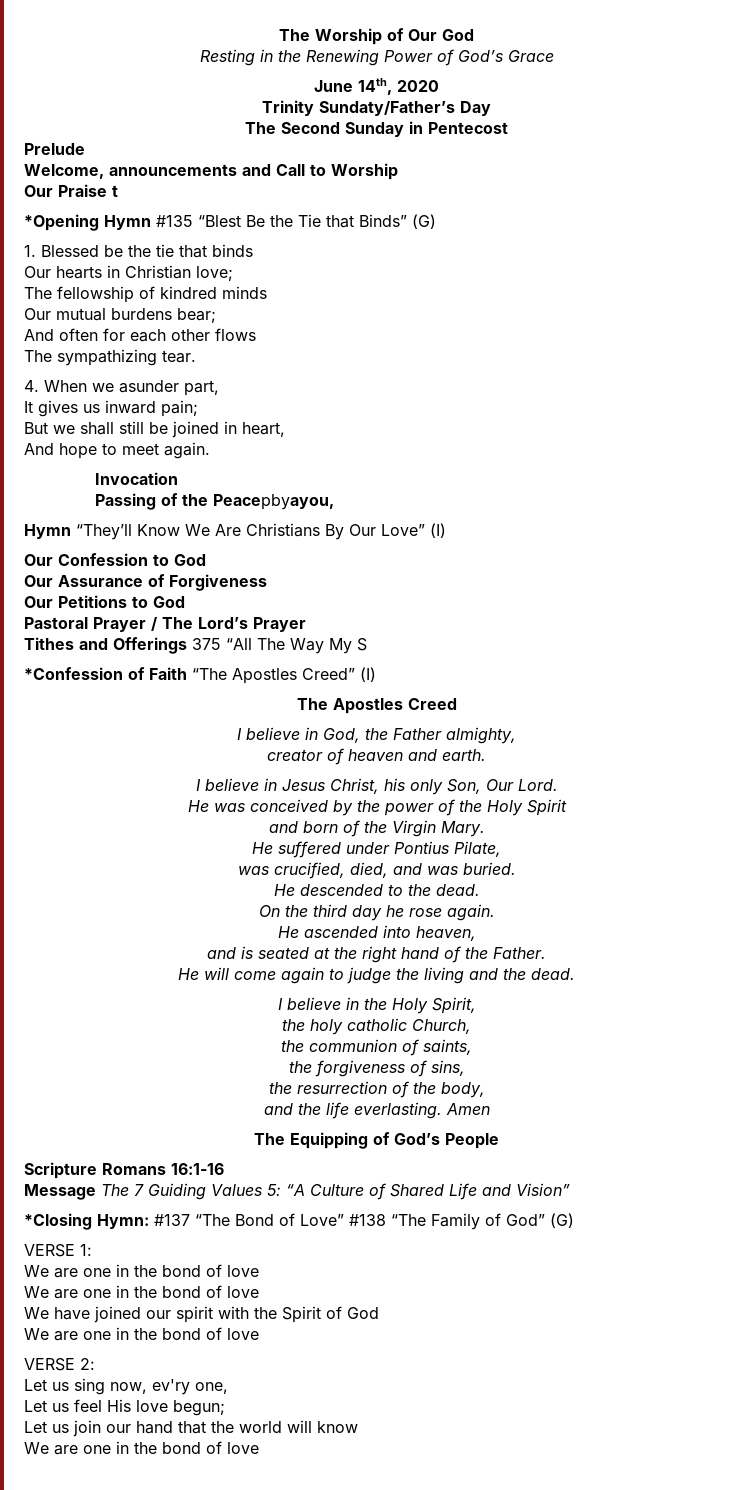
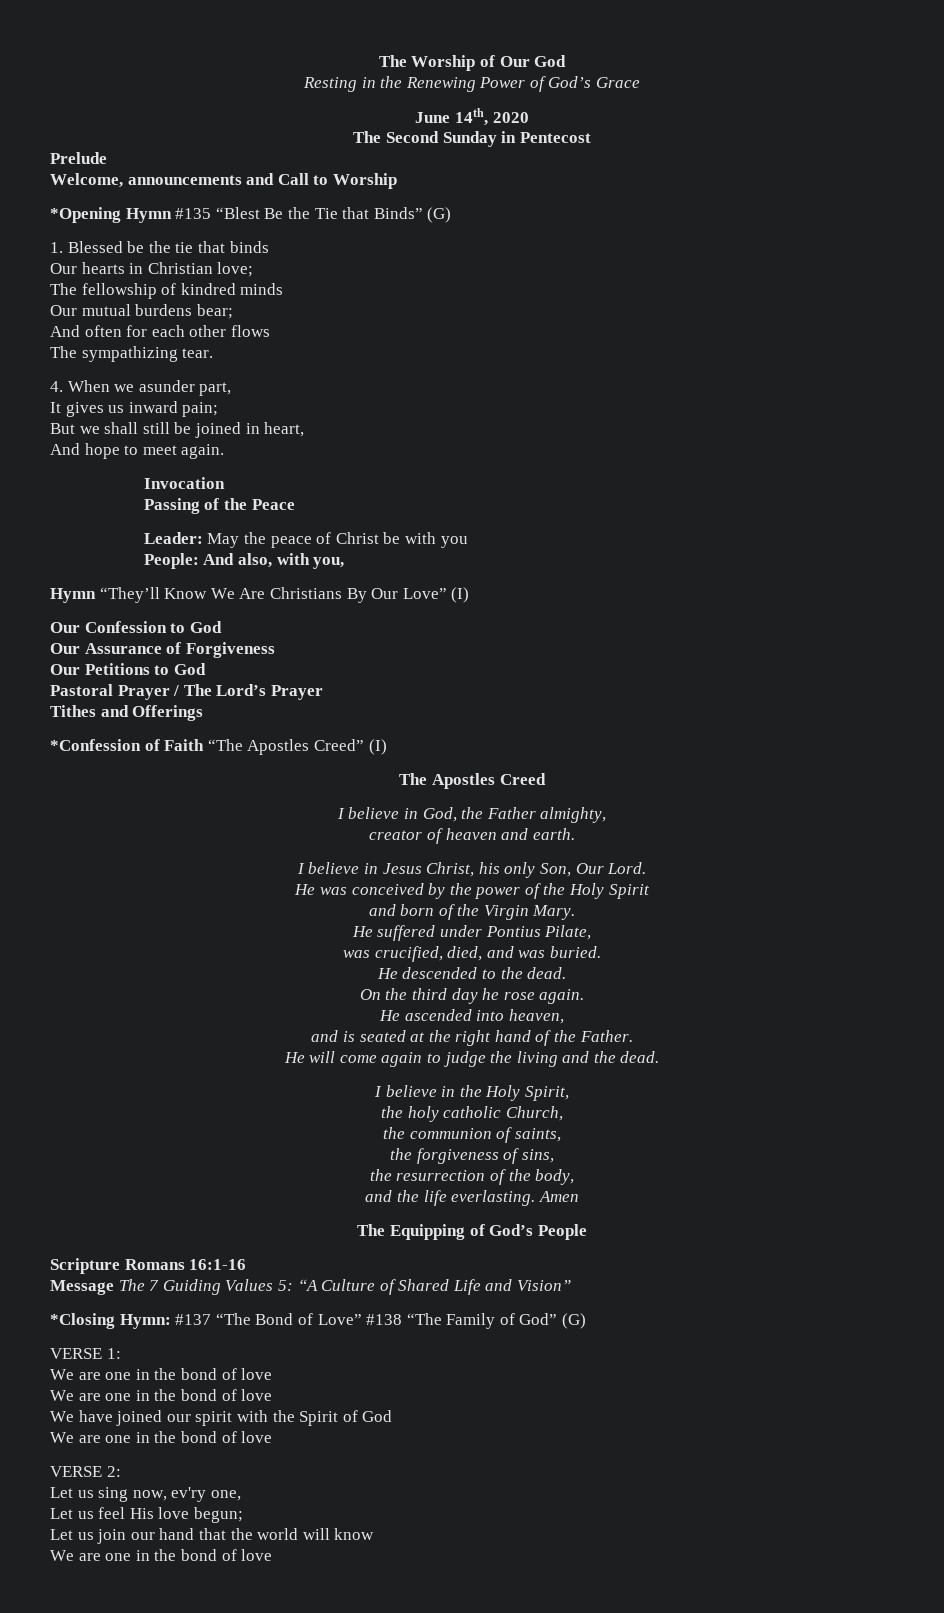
[262,100,491,116] // Trinity Sundaty/Father’s Day -> (529, 117) none
[24,184,118,197] // Our Praise t -> (397, 181) none
[212,494,334,510] Peacepbyayou, -> [251,499,295,510] [143,532,468,548] [143,553,345,569] Peace // Leader: May the peace of Christ be with you // People: And also, with you,
[192,638,367,654] 375 “All The Way My S -> (204, 713) none

